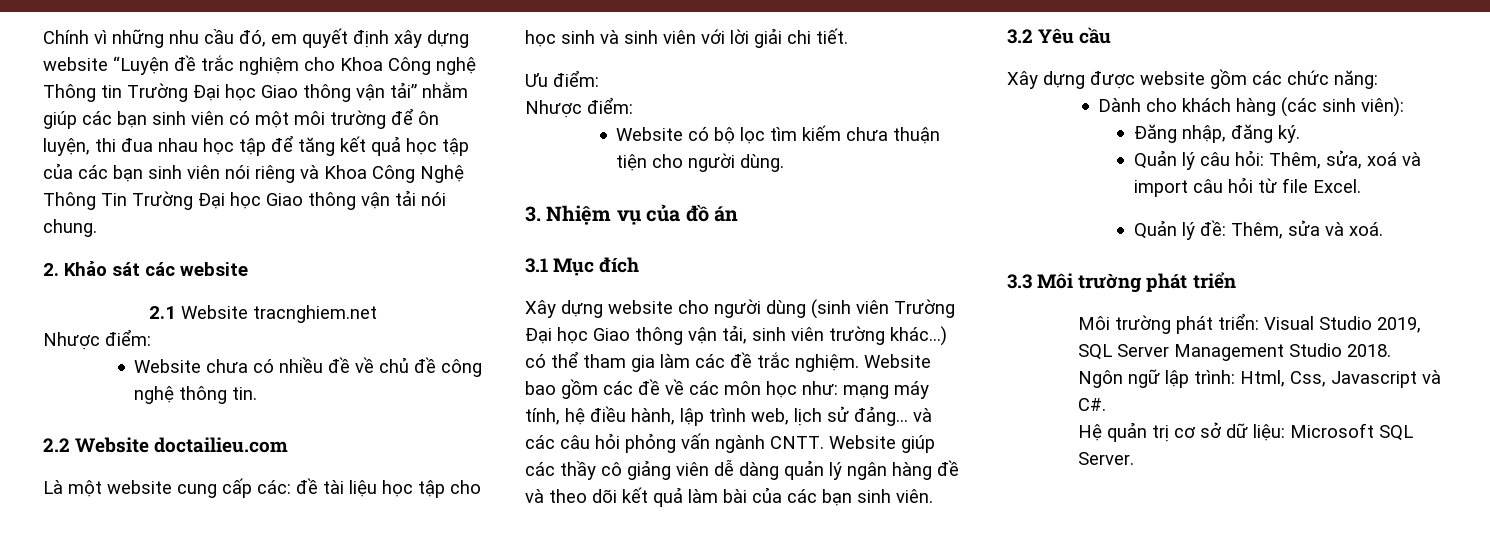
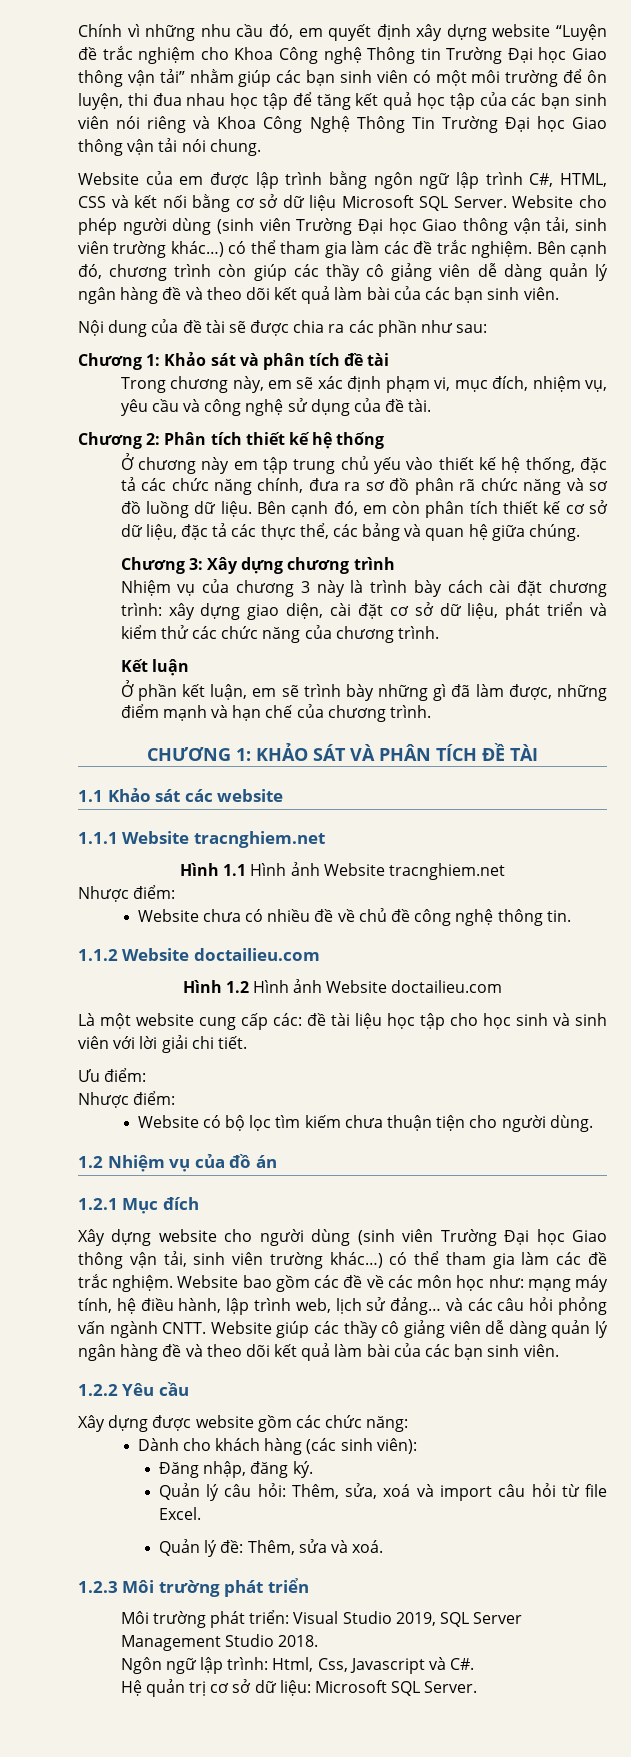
[43,261,248,276] [149,306,176,319] 2. Khảo sát các website // 2.1 -> [78,171,607,189] [78,194,607,212] [78,217,607,235] [78,240,607,258] [78,263,608,281] [78,286,559,304] [78,319,488,337] [78,352,390,370] [120,376,607,393] [120,398,432,416] [78,432,385,449] [120,453,608,474] [120,477,609,495] [120,500,608,518] [120,523,581,541] [120,557,395,574] [120,579,607,597] [120,602,607,620] [120,625,439,643] [120,659,189,676] [120,680,607,701] [120,704,431,722] [147,743,538,761] [78,788,284,802] [78,831,325,848] [180,862,320,876] Website của em được lập trình bằng ngôn ngữ lập trình C#, HTML, CSS và kết nối bằng cơ sở dữ liệu Microsoft SQL Server. Website cho phép người dùng (sinh viên Trường Đại học Giao thông vận tải, sinh viên trường khác…) có thể tham gia làm các đề trắc nghiệm. Bên cạnh đó, chương trình còn giúp các thầy cô giảng viên dễ dàng quản lý ngân hàng đề và theo dõi kết quả làm bài của các bạn sinh viên. // Nội dung của đề tài sẽ được chia ra các phần như sau: // Chương 1: Khảo sát và phân tích đề tài // Trong chương này, em sẽ xác định phạm vi, mục đích, nhiệm vụ, yêu cầu và công nghệ sử dụng của đề tài. // Chương 2: Phân tích thiết kế hệ thống // Ở chương này em tập trung chủ yếu vào thiết kế hệ thống, đặc tả các chức năng chính, đưa ra sơ đồ phân rã chức năng và sơ đồ luồng dữ liệu. Bên cạnh đó, em còn phân tích thiết kế cơ sở dữ liệu, đặc tả các thực thể, các bảng và quan hệ giữa chúng. // Chương 3: Xây dựng chương trình // Nhiệm vụ của chương 3 này là trình bày cách cài đặt chương trình: xây dựng giao diện, cài đặt cơ sở dữ liệu, phát triển và kiểm thử các chức năng của chương trình. // Kết luận // Ở phần kết luận, em sẽ trình bày những gì đã làm được, những điểm mạnh và hạn chế của chương trình. // CHƯƠNG 1: KHẢO SÁT VÀ PHÂN TÍCH ĐỀ TÀI // 1.1 Khảo sát các website // 1.1.1 Website tracnghiem.net // Hình 1.1 Hình ảnh
[43,438,70,452] 2.2 -> [78,948,320,961] [182,979,323,993] 1.1.2 Website doctailieu.com // Hình 1.2 Hình ảnh
[525,206,541,222] 3. -> [78,1156,103,1168] 1.2
[525,258,548,273] 3.1 -> [78,1198,118,1210] 1.2.1
[1007,29,1033,44] 3.2 -> [78,1384,118,1396] 1.2.2
[1007,274,1032,289] 3.3 -> [78,1581,118,1593] 1.2.3

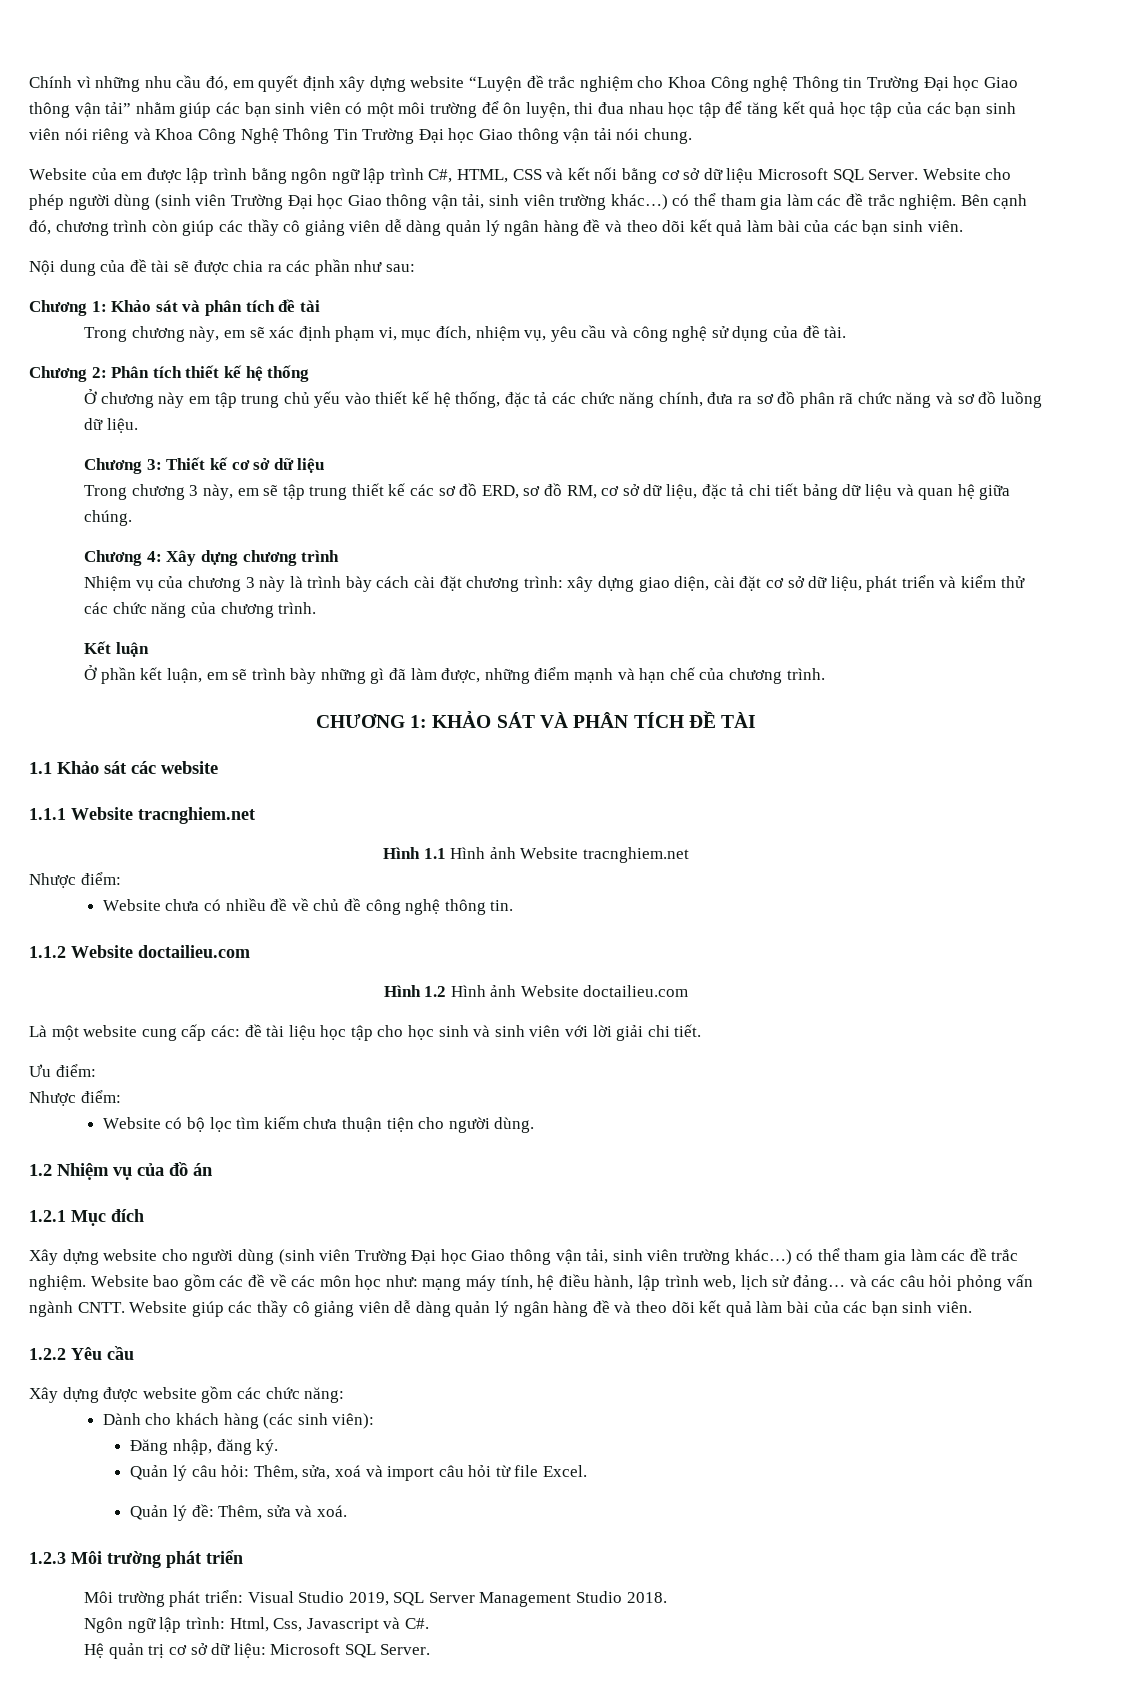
[256,501,561,518] Bên cạnh đó, em còn phân tích thiết kế -> [84,457,325,474] [84,483,597,500] // Chương 3: Thiết kế cơ sở dữ liệu // Trong chương 3 này, em sẽ tập trung thiết kế các sơ đồ ERD, sơ đồ RM,
[231,523,401,541] các thực thể, các bảng -> [748,483,893,500] chi tiết bảng dữ liệu
[188,558,203,570] 3: -> [146,551,162,562] 4:

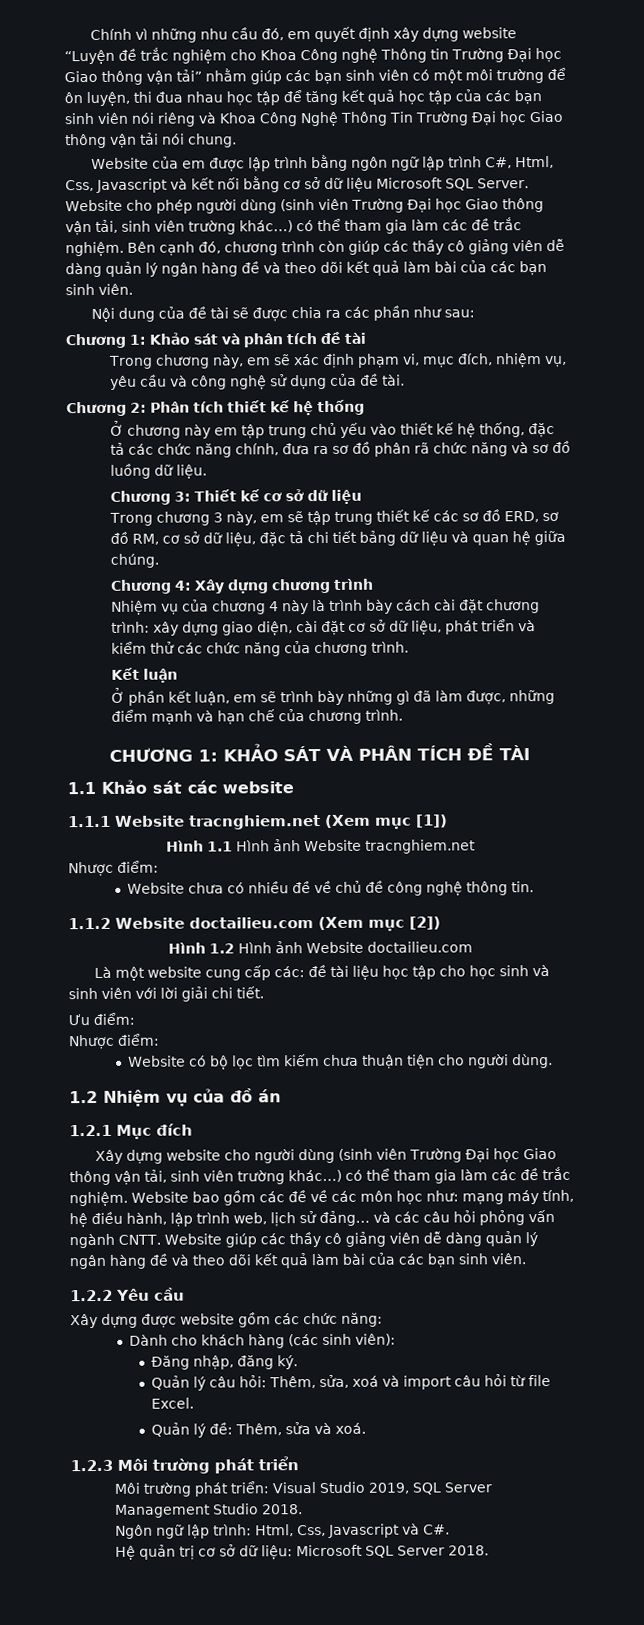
[457,169,542,183] HTML, CSS -> [514,155,554,169] [65,178,168,193] Html, Css, Javascript
[245,577,255,588] 3 -> [268,601,279,612] 4
(255, 815) none -> [325,814,448,830] (Xem mục [1])
(250, 951) none -> [318,916,441,932] (Xem mục [2])
[380,1644,431,1655] Server. -> [396,1545,489,1556] Server 2018.

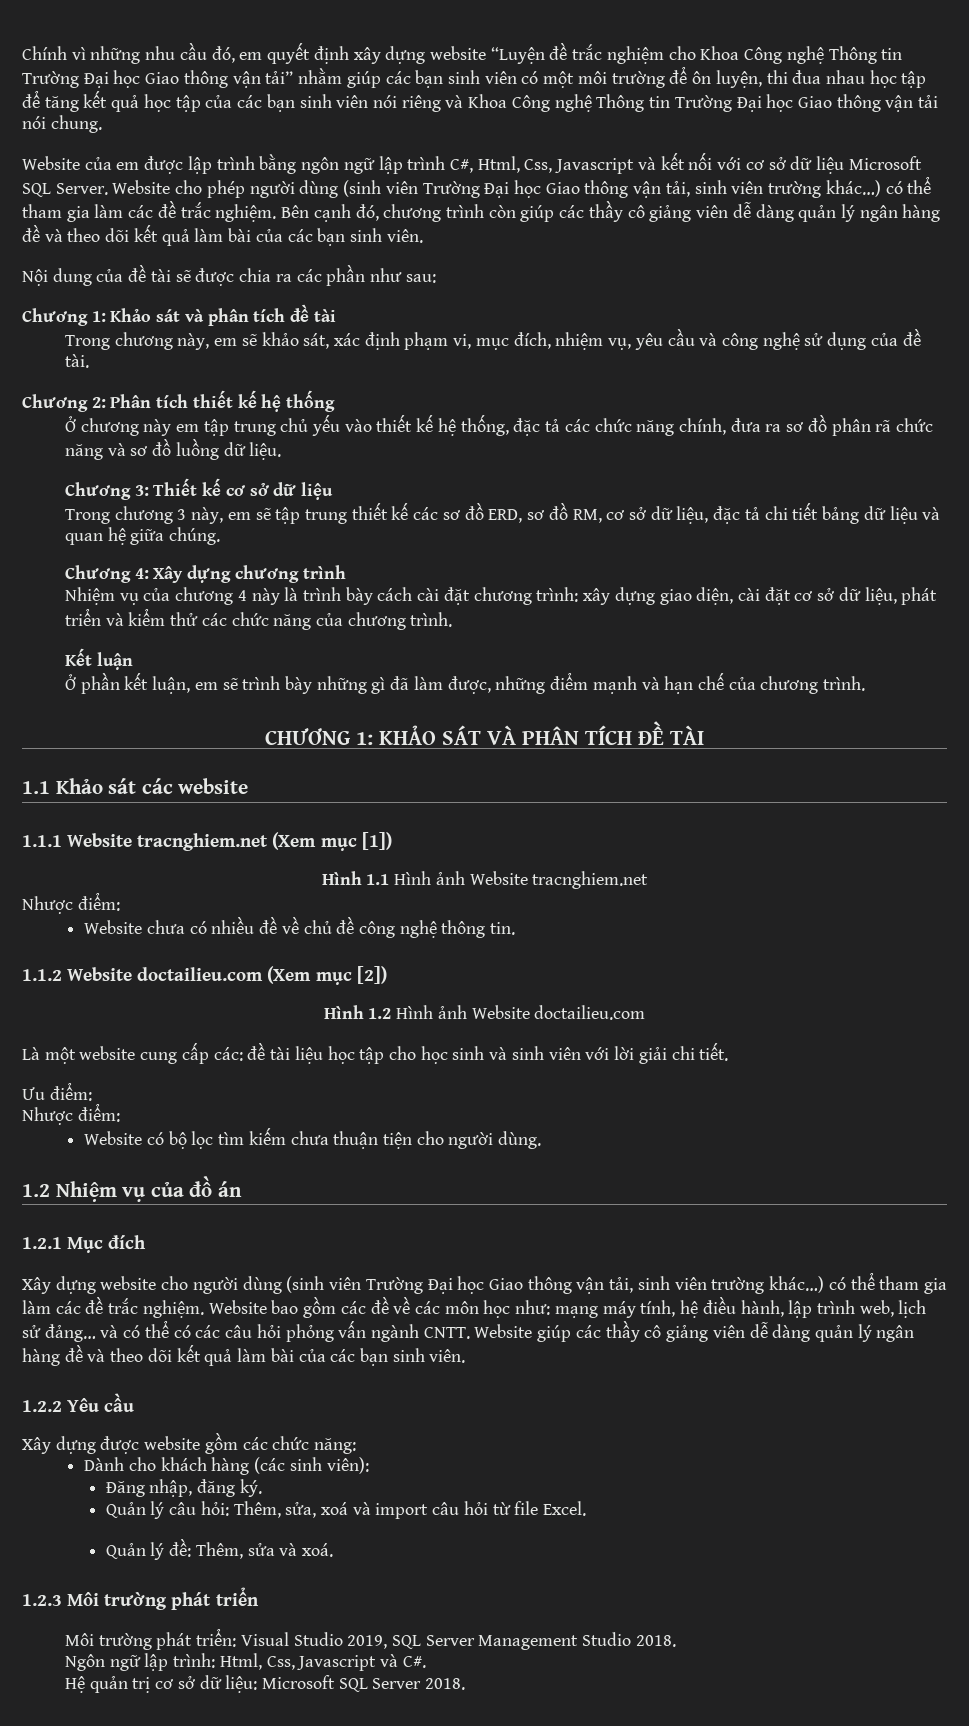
[300,111,413,127] Nghệ Thông Tin -> [554,94,671,112] nghệ Thông tin
[243,176,280,193] bằng -> [717,157,742,170] với
(291, 360) none -> [261,332,330,349] khảo sát,
(391, 1217) none -> [123,1320,191,1338] có thể có

